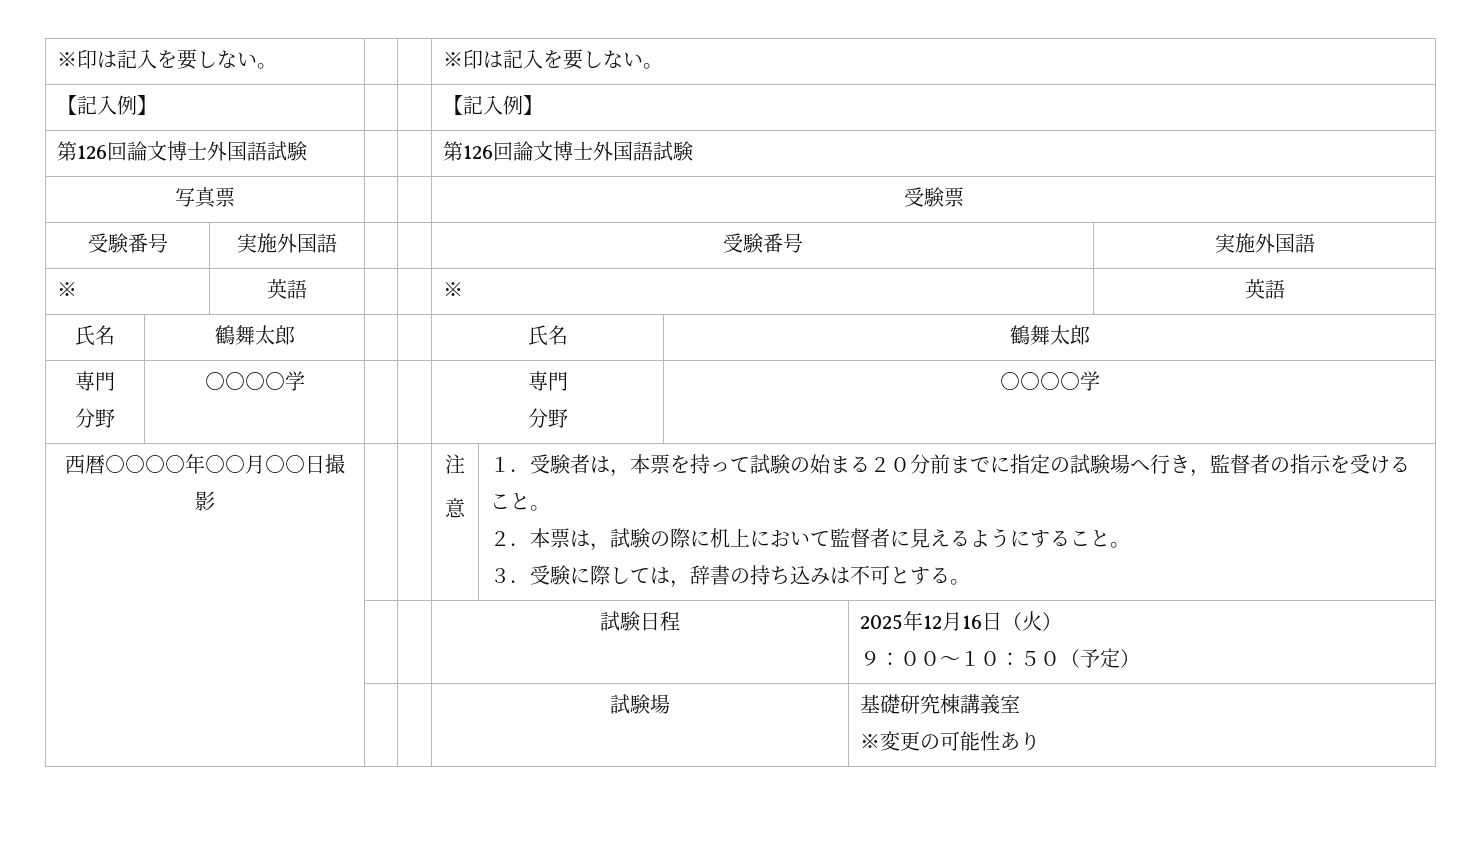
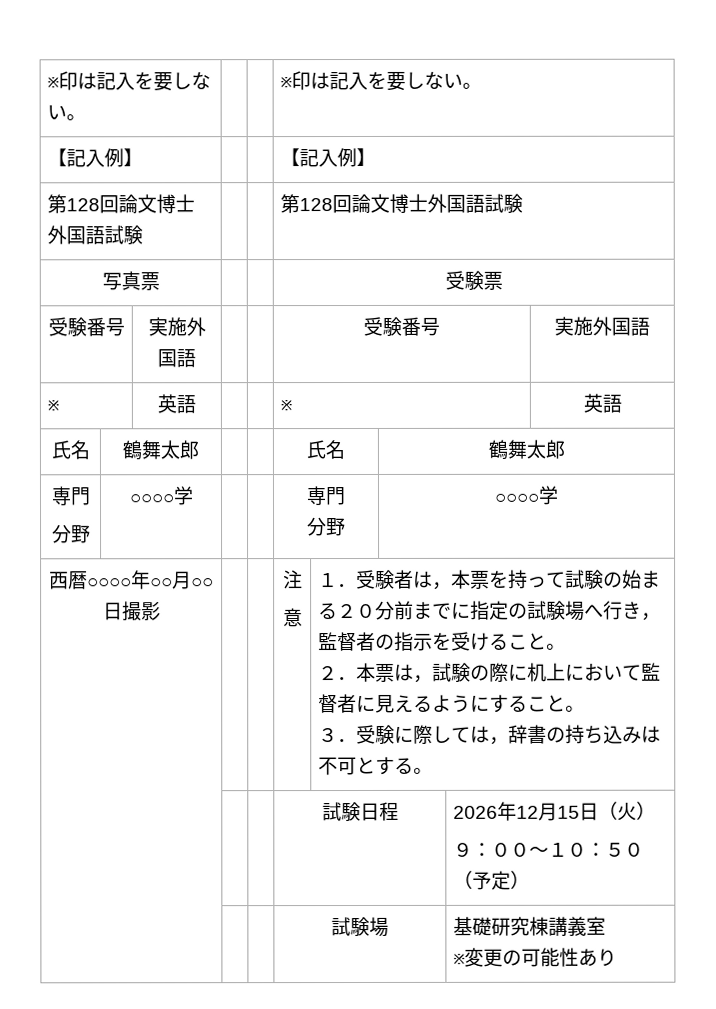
[76,145,107,159] 126 -> [66,198,101,212] 128
[462,145,493,159] 126 -> [299,198,334,212] 128
[859,614,903,630] 2025 -> [453,805,499,819] 2026
[961,615,982,629] 16 -> [557,805,581,819] 15

